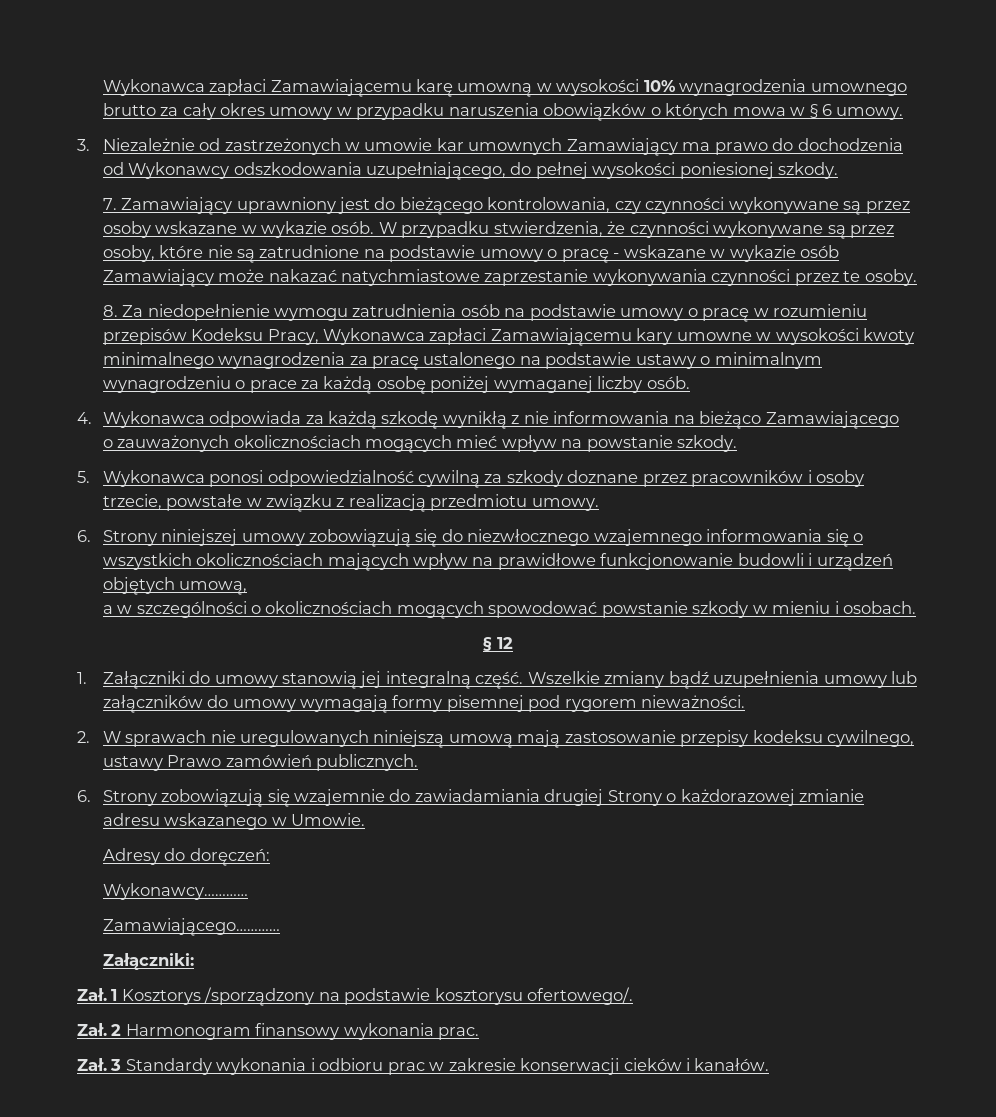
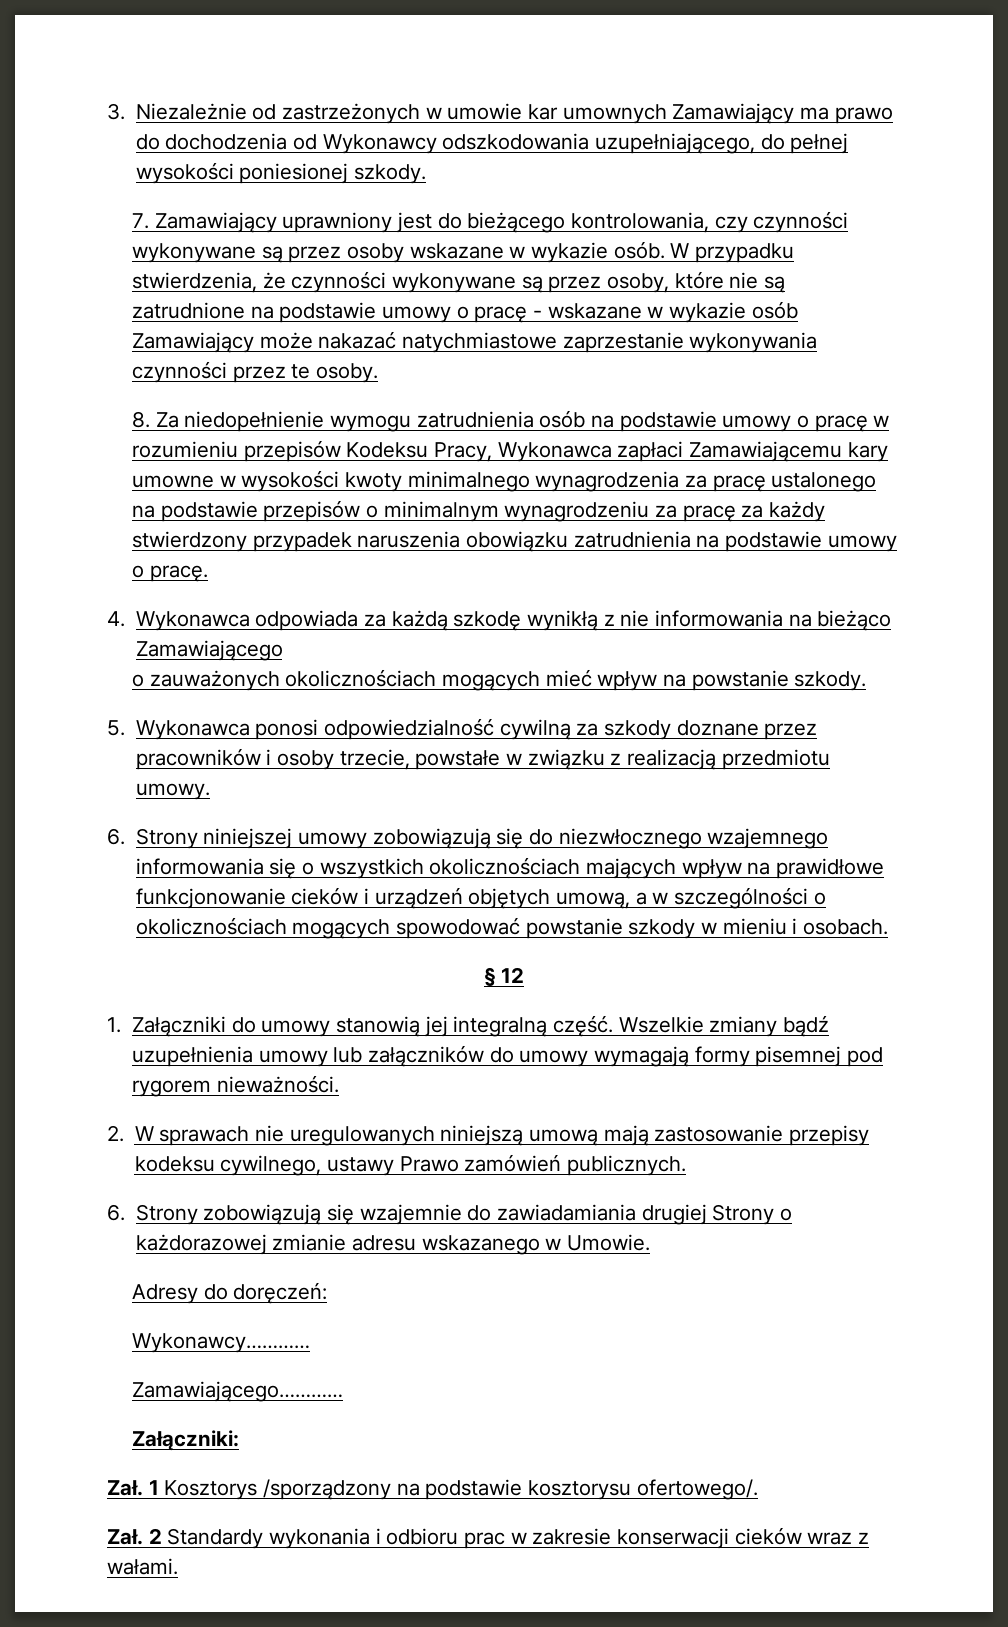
[102,79,907,97] [102,103,904,121] Wykonawca zapłaci Zamawiającemu karę umowną w wysokości 10% wynagrodzenia umownego brutto za cały okres umowy w przypadku naruszenia obowiązków o których mowa w § 6 umowy. // -> (107, 111) none
[635,354,696,369] ustawy -> [263,500,361,522] przepisów
[235,376,690,394] o prace za każdą osobę poniżej wymaganej liczby osób. -> [655,501,826,522] [132,531,897,552] [132,565,208,582] za pracę za każdy stwierdzony przypadek naruszenia obowiązku zatrudnienia na podstawie umowy o pracę.
[737,553,804,566] budowli -> [291,887,359,905] cieków
(248, 588) // -> (630, 900) none
[125,1023,480,1040] [77,1058,122,1071] Harmonogram finansowy wykonania prac. // Zał. 3 -> (162, 1536) none
[686,1058,770,1071] i kanałów. -> [807,1532,870,1545] [107,1558,178,1575] wraz z wałami.

